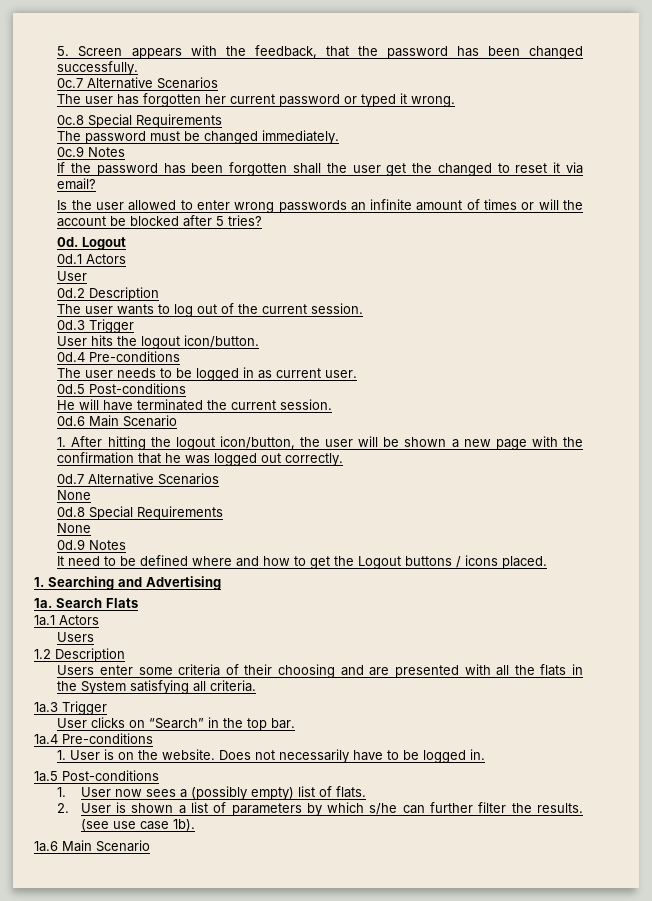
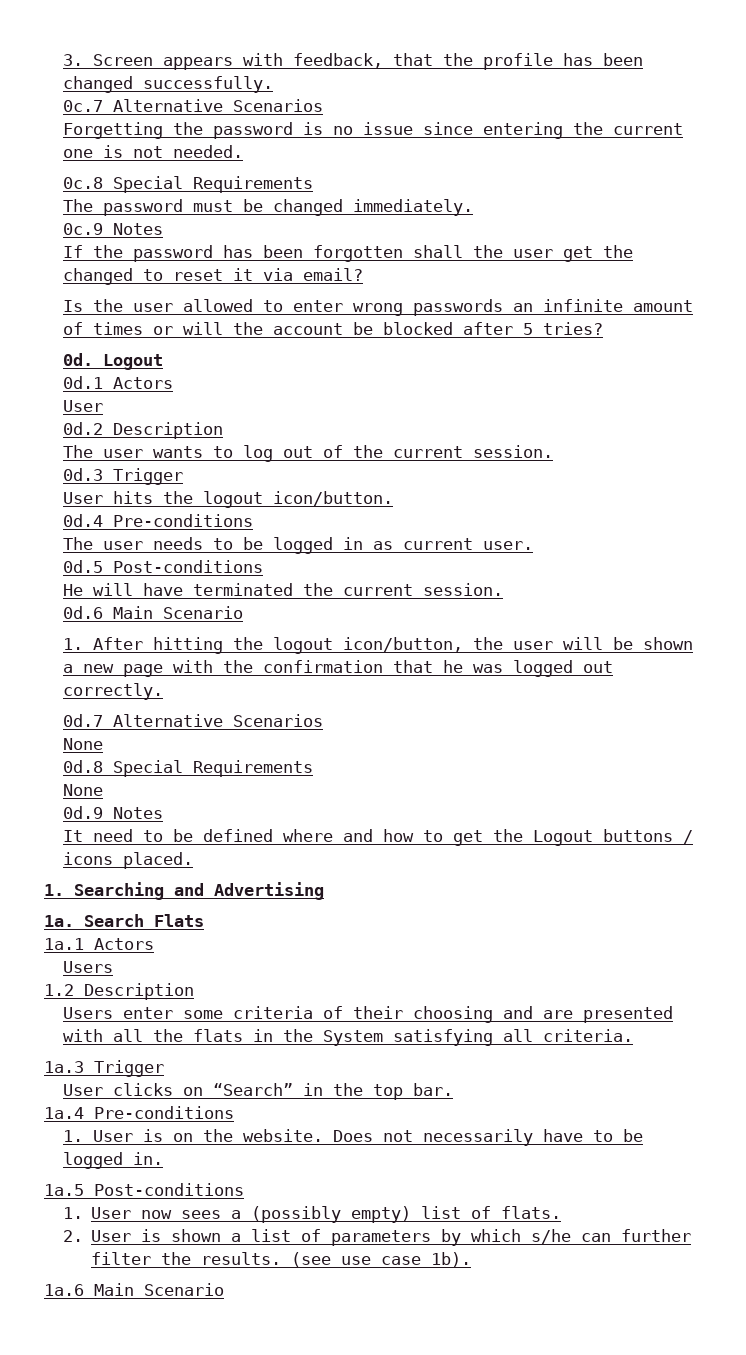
[57,46,70,56] 5. -> [62,54,83,66] 3.
[225,46,246,56] the -> (283, 59) none
[386,46,448,59] password -> [482,53,553,70] profile
[57,93,456,107] The user has forgotten her current password or typed it wrong. -> [62,122,683,139] [62,145,243,158] Forgetting the password is no issue since entering the current one is not needed.

